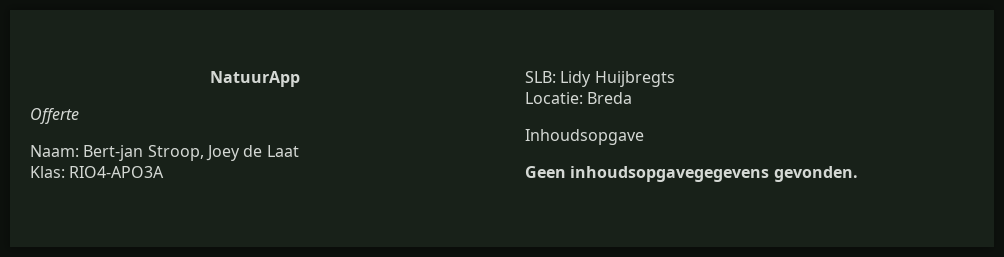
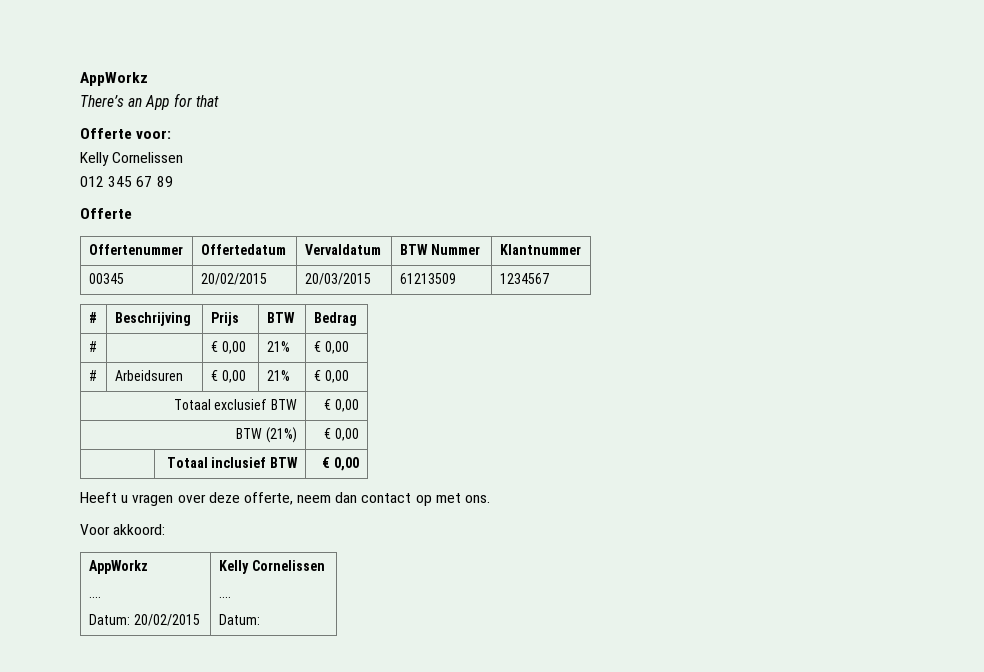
[209,71,300,87] [30,108,79,124] [30,145,299,161] [30,166,165,178] [525,71,675,87] [525,92,633,104] [525,129,644,145] [525,166,858,182] NatuurApp // Offerte // Naam: Bert-jan Stroop, Joey de Laat // Klas: RIO4-APO3A // SLB: Lidy Huijbregts // Locatie: Breda // Inhoudsopgave // Geen inhoudsopgavegegevens gevonden. -> [80,72,148,86] [80,93,219,110] [80,128,172,139] [80,152,184,166] [80,176,173,187] [80,208,132,219] [88,244,183,255] [200,244,286,255] [304,244,381,255] [399,244,480,255] [499,244,581,255] [88,273,124,284] [200,273,267,285] [304,273,371,285] [399,273,456,284] [499,273,549,284] [88,312,97,323] [114,312,191,326] [210,312,239,326] [266,312,295,323] [313,312,357,326] [88,341,97,352] [210,341,246,354] [266,341,290,352] [313,341,349,354] [88,370,97,381] [114,370,183,381] [210,370,246,383] [266,370,290,381] [313,370,349,383] [173,399,298,410] [324,399,360,412] [236,427,298,443] [324,428,360,441] [166,457,299,468] [322,457,360,471] [80,492,491,506] [80,524,166,535] [88,560,148,574] [88,596,101,598] [88,614,200,626] [218,560,325,574] [218,596,231,598] [218,614,260,625] AppWorkz // There’s an App for that // Offerte voor: // Kelly Cornelissen // 012 345 67 89 // Offerte // Offertenummer | Offertedatum | Vervaldatum | BTW Nummer | Klantnummer // 00345 | 20/02/2015 | 20/03/2015 | 61213509 | 1234567 // # | Beschrijving | Prijs | BTW | Bedrag // # | | € 0,00 | 21% | € 0,00 // # | Arbeidsuren | € 0,00 | 21% | € 0,00 // Totaal exclusief BTW | € 0,00 // BTW (21%) | € 0,00 // | Totaal inclusief BTW | € 0,00 // Heeft u vragen over deze offerte, neem dan contact op met ons. // Voor akkoord: // AppWorkz // .... // Datum: 20/02/2015 | Kelly Cornelissen // .... // Datum:

